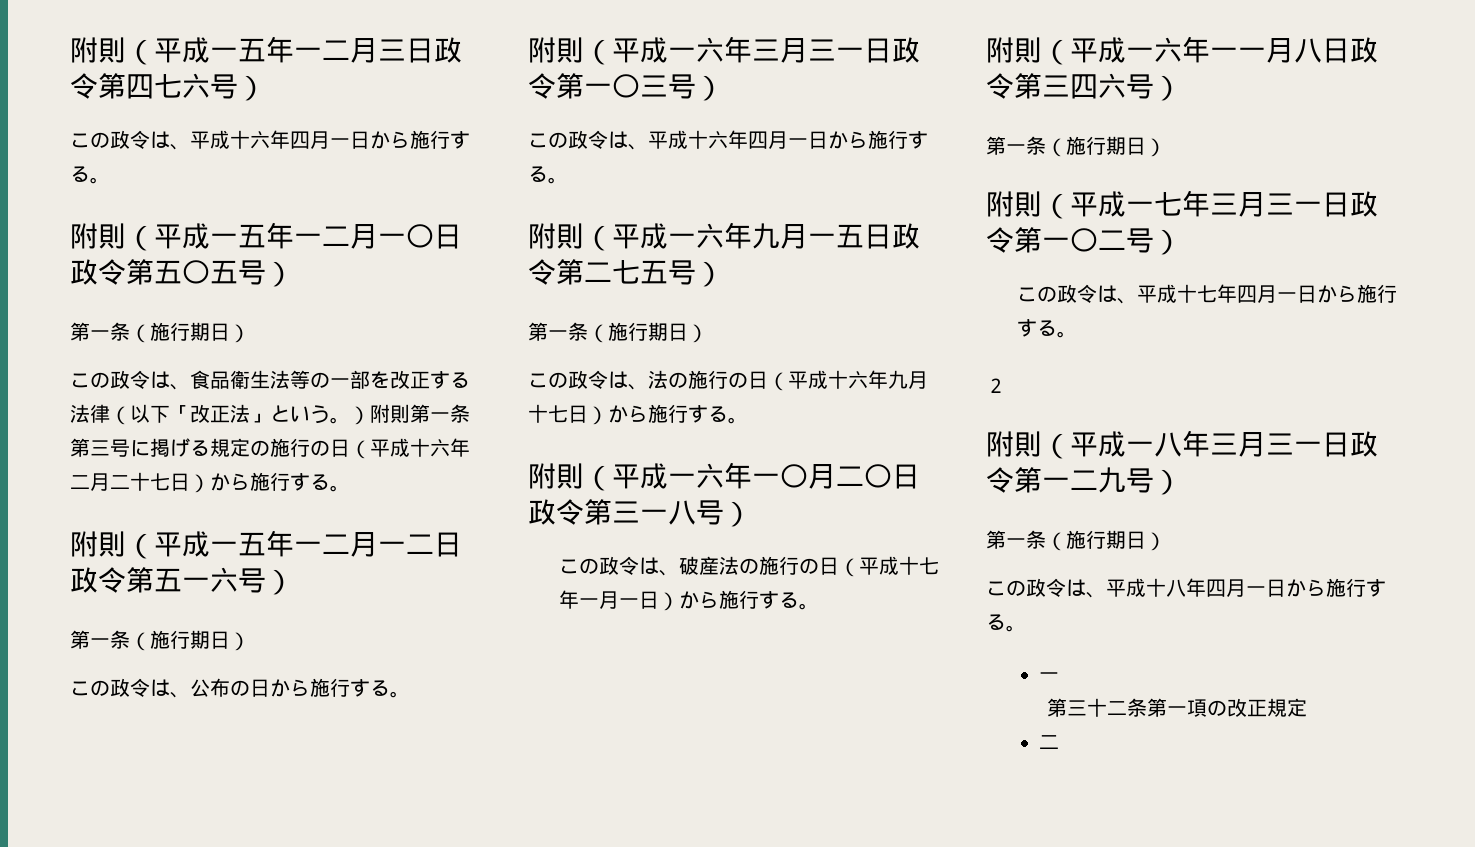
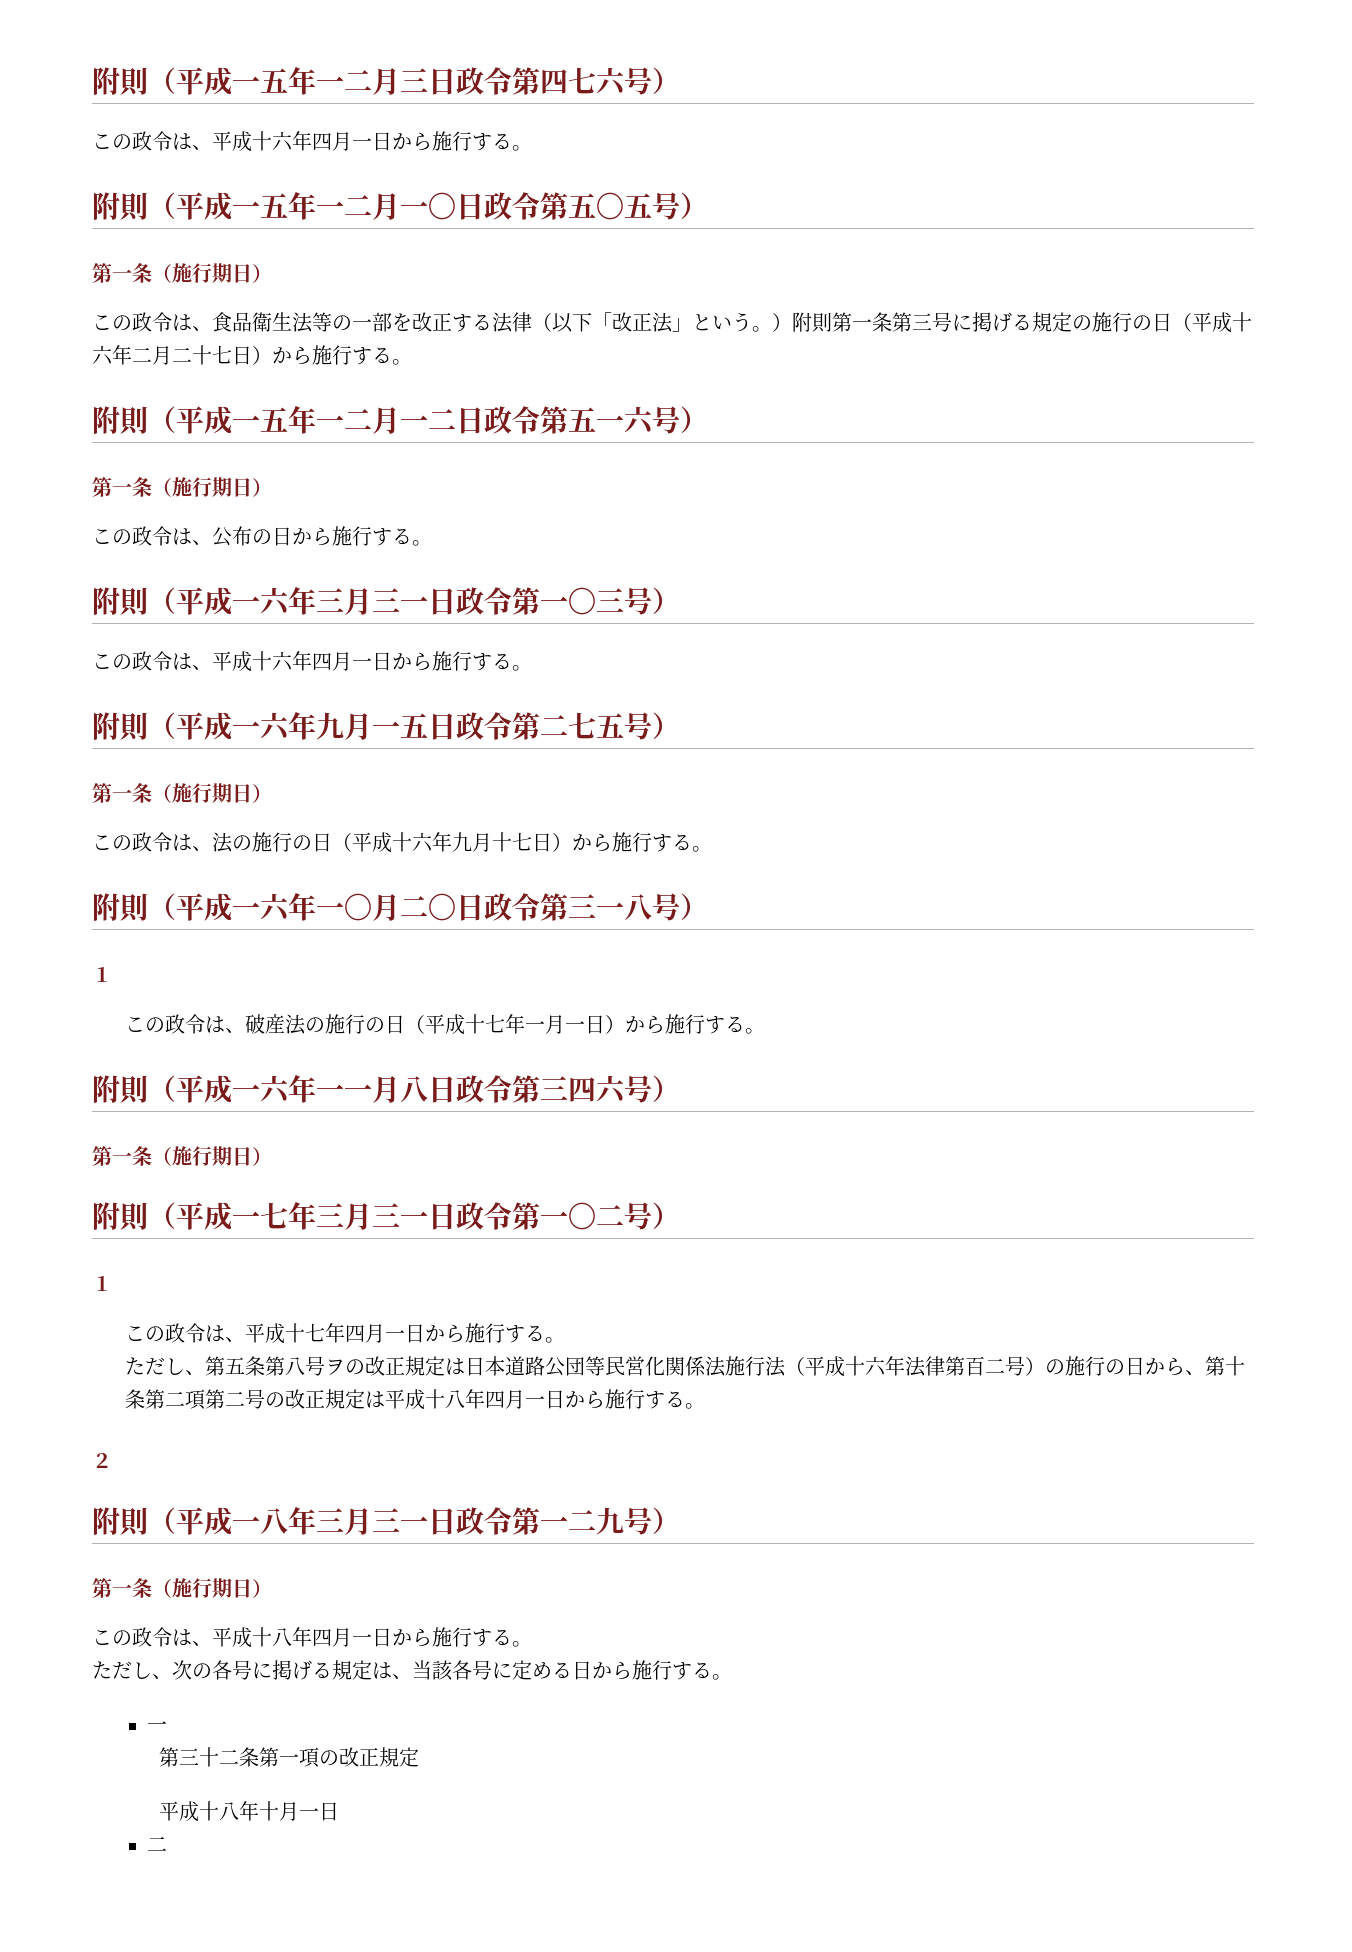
(752, 514) none -> [92,967,112,982] // １
(1182, 242) none -> [92,1276,112,1291] // １
(1077, 334) none -> [125,1356,1246,1377] [125,1389,706,1410] // ただし、第五条第八号ヲの改正規定は日本道路公団等民営化関係法施行法（平成十六年法律第百二号）の施行の日から、第十条第二項第二号の改正規定は平成十八年四月一日から施行する。
(1026, 628) none -> [92,1660,732,1681] // ただし、次の各号に掲げる規定は、当該各号に定める日から施行する。
(1308, 707) none -> [158,1801,339,1822] // 平成十八年十月一日

